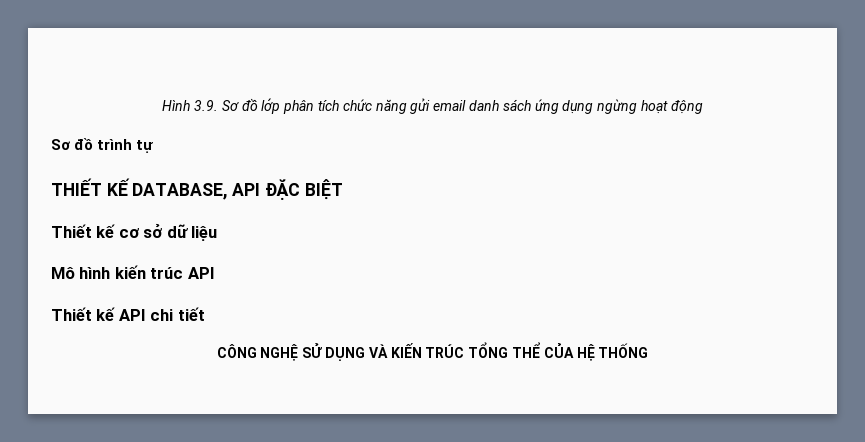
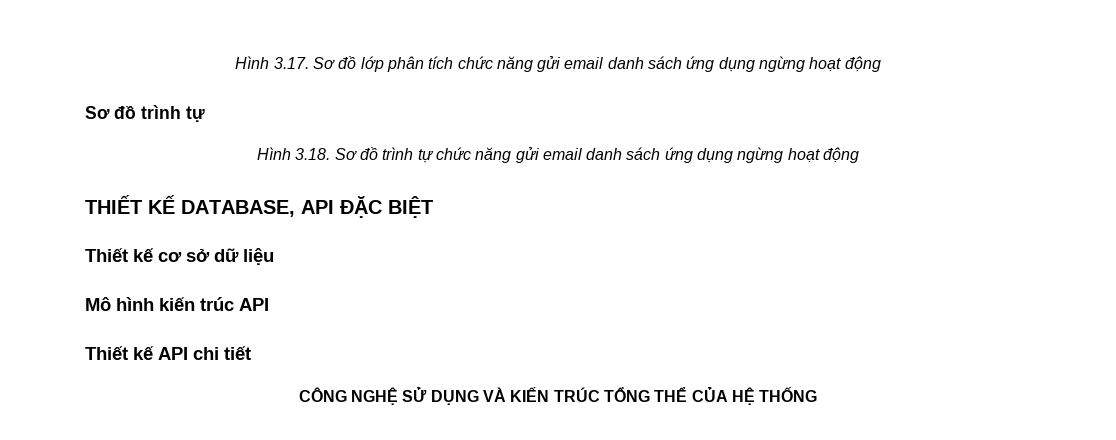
[162,100,219,111] Hình 3.9. -> [235,56,309,69] Hình 3.17.
(154, 146) none -> [256,147,860,163] // Hình 3.18. Sơ đồ trình tự chức năng gửi email danh sách ứng dụng ngừng hoạt động

